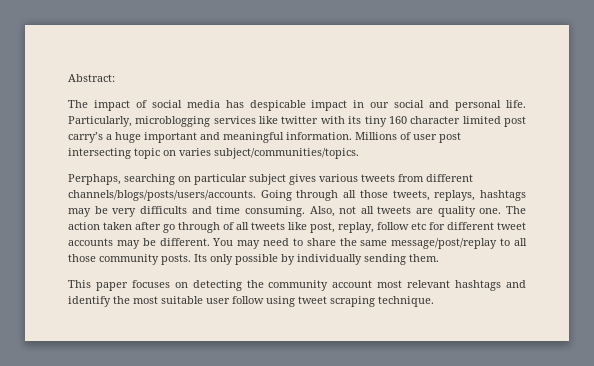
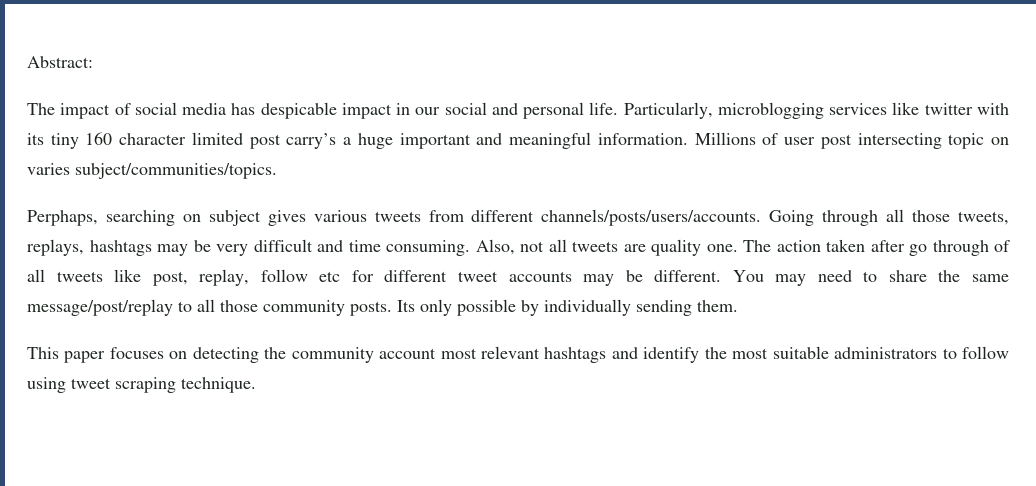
[194,174,247,185] particular -> (201, 218) none
[68,190,256,201] channels/blogs/posts/users/accounts. -> [541,209,762,226] channels/posts/users/accounts.
[139,206,187,214] difficults -> [253,239,313,252] difficult
[206,298,230,304] user -> [834,347,957,359] administrators to

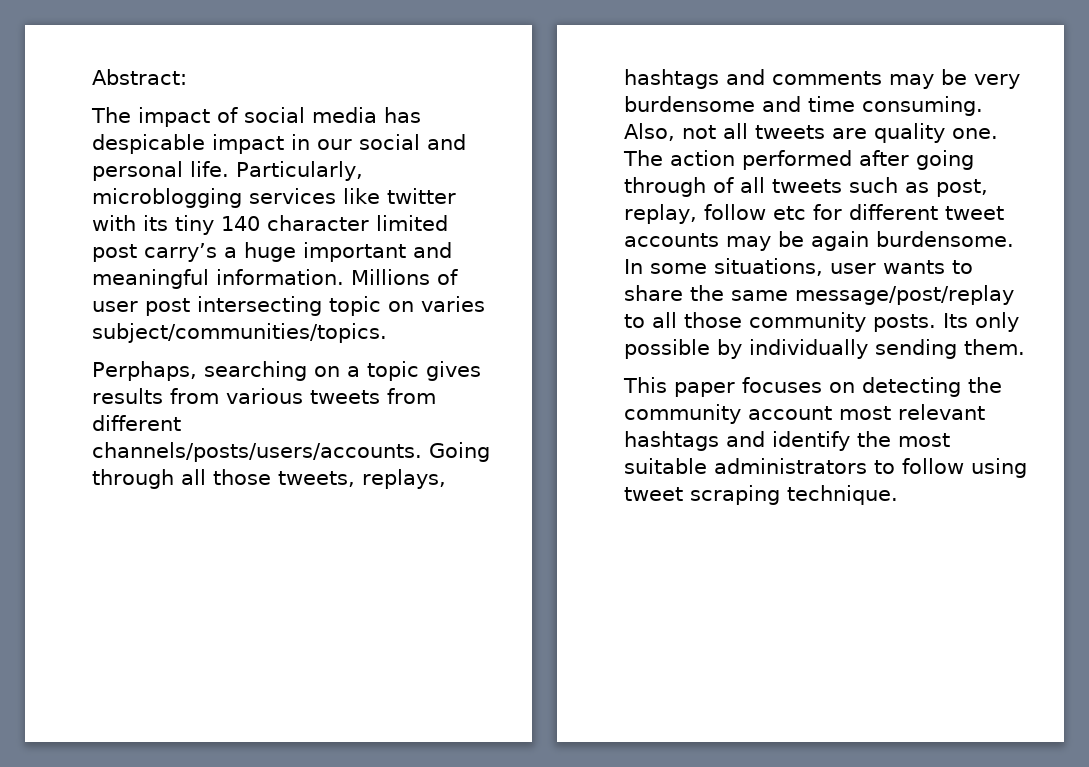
[85,132,113,145] 160 -> [221,216,260,231] 140
[208,210,306,226] subject gives -> [346,361,481,381] [92,388,219,404] a topic gives results from
(152, 248) none -> [726,69,882,85] and comments
[253,239,313,252] difficult -> [624,96,755,112] burdensome
[826,239,927,256] taken after go -> [742,150,974,170] performed after going
[114,269,142,282] like -> [849,177,929,193] such as
[654,270,852,286] different. You may need -> [811,231,1014,251] [624,258,945,276] again burdensome. In some situations, user wants

